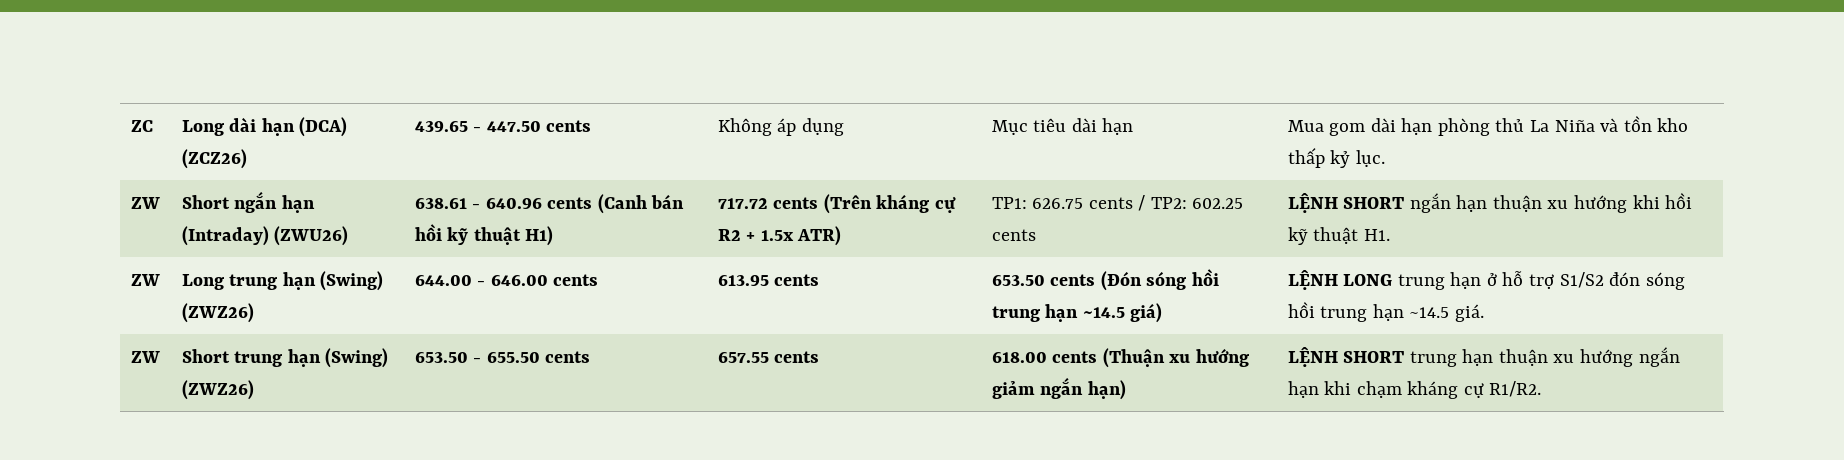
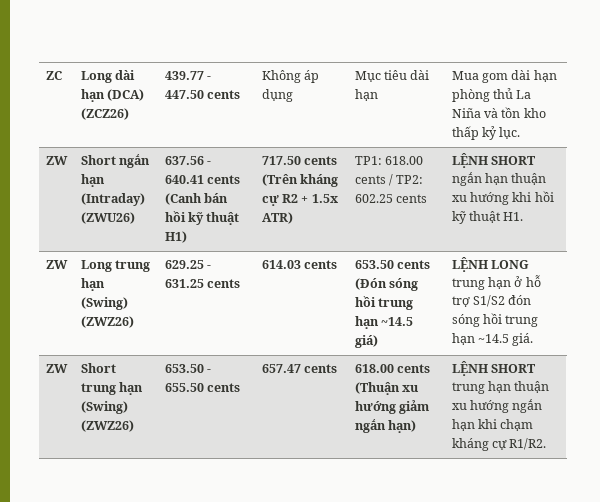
[414,121,468,132] 439.65 -> [164,71,204,80] 439.77
[414,198,542,209] 638.61 - 640.96 -> [164,156,212,165] [164,175,204,184] 637.56 - 640.41
[717,198,768,209] 717.72 -> [261,156,301,165] 717.50
[1032,198,1084,209] 626.75 -> [385,156,424,165] 618.00
[414,274,599,286] [717,275,769,286] 644.00 - 646.00 cents | 613.95 -> [164,260,212,269] [164,279,241,288] [261,260,301,269] 629.25 - 631.25 cents | 614.03
[717,352,769,363] 657.55 -> [261,364,301,373] 657.47

